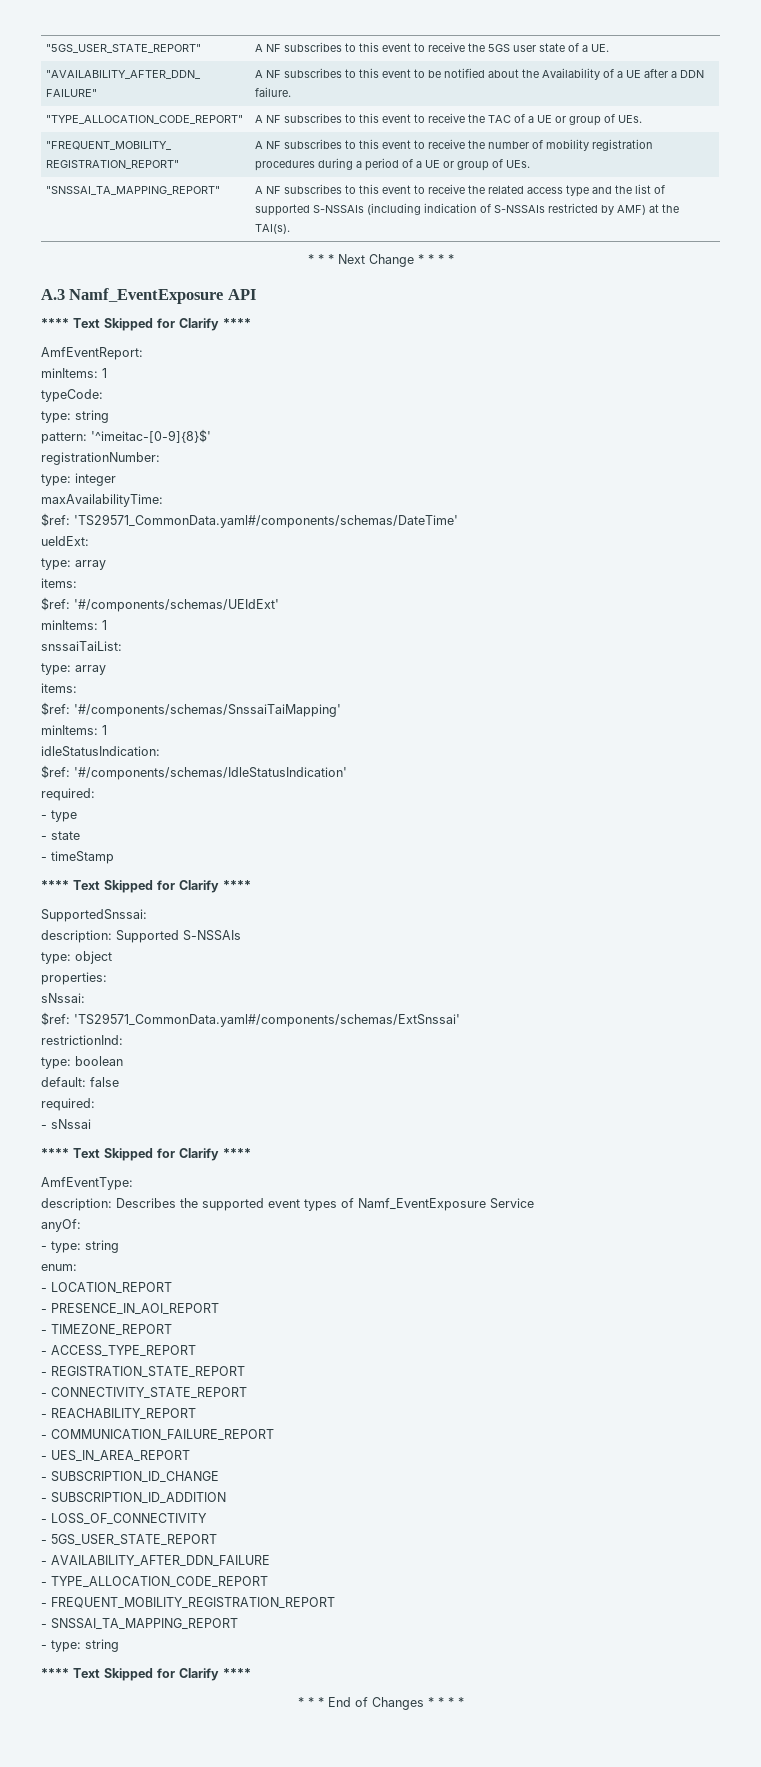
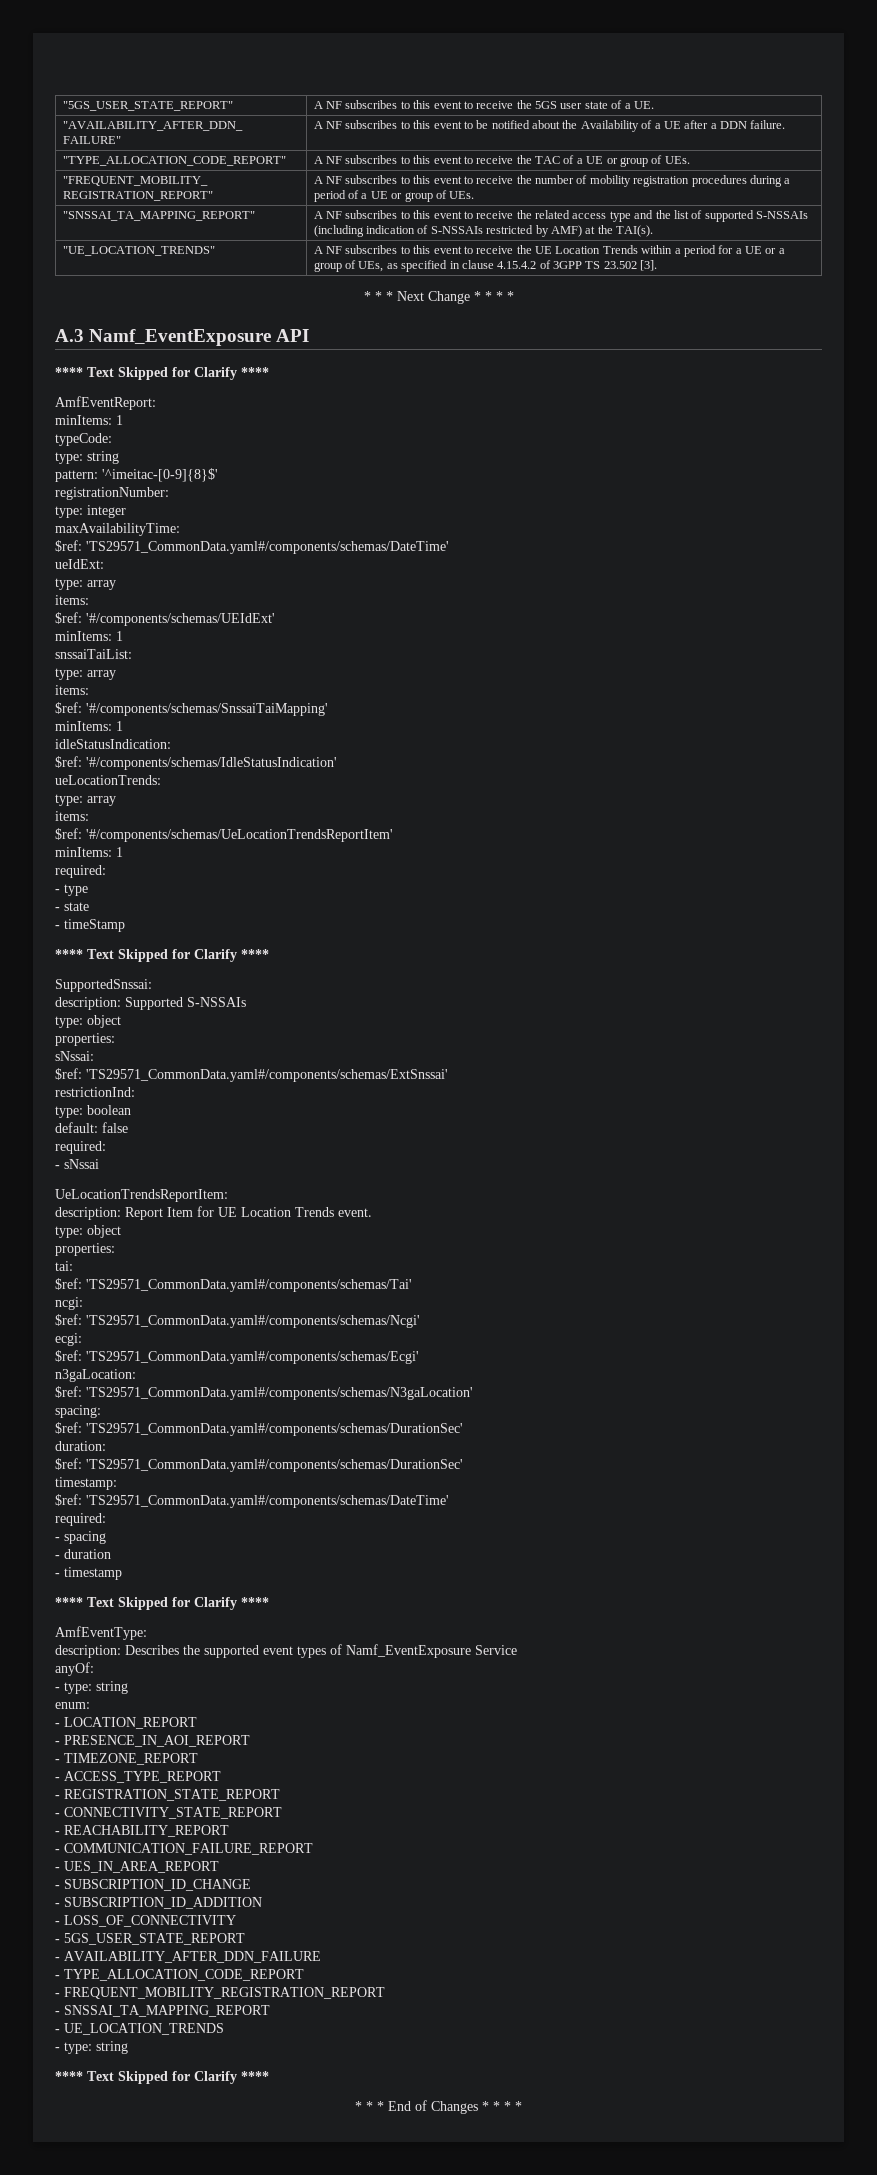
(291, 229) none -> [62,246,215,256] [313,245,785,257] [313,260,658,272] // "UE_LOCATION_TRENDS" | A NF subscribes to this event to receive the UE Location Trends within a period for a UE or a group of UEs, as specified in clause 4.15.4.2 of 3GPP TS 23.502 [3].
(347, 773) none -> [55,775,161,785] [55,794,116,806] [55,811,89,821] [55,828,393,842] [55,847,123,857] // ueLocationTrends: // type: array // items: // $ref: '#/components/schemas/UeLocationTrendsReportItem' // minItems: 1
(91, 1124) none -> [55,1189,228,1202] [55,1206,372,1220] [55,1225,121,1238] [55,1243,115,1256] [55,1261,73,1271] [55,1278,412,1292] [55,1297,83,1310] [55,1314,420,1328] [55,1333,82,1346] [55,1350,419,1364] [55,1369,136,1382] [55,1386,473,1400] [55,1405,101,1418] [55,1422,463,1436] [55,1441,106,1451] [55,1458,463,1472] [55,1477,117,1490] [55,1494,449,1508] [55,1513,106,1526] [55,1531,106,1544] [55,1549,111,1559] [55,1567,122,1580] // UeLocationTrendsReportItem: // description: Report Item for UE Location Trends event. // type: object // properties: // tai: // $ref: 'TS29571_CommonData.yaml#/components/schemas/Tai' // ncgi: // $ref: 'TS29571_CommonData.yaml#/components/schemas/Ncgi' // ecgi: // $ref: 'TS29571_CommonData.yaml#/components/schemas/Ecgi' // n3gaLocation: // $ref: 'TS29571_CommonData.yaml#/components/schemas/N3gaLocation' // spacing: // $ref: 'TS29571_CommonData.yaml#/components/schemas/DurationSec' // duration: // $ref: 'TS29571_CommonData.yaml#/components/schemas/DurationSec' // timestamp: // $ref: 'TS29571_CommonData.yaml#/components/schemas/DateTime' // required: // - spacing // - duration // - timestamp
(238, 1624) none -> [55,2023,224,2035] // - UE_LOCATION_TRENDS

